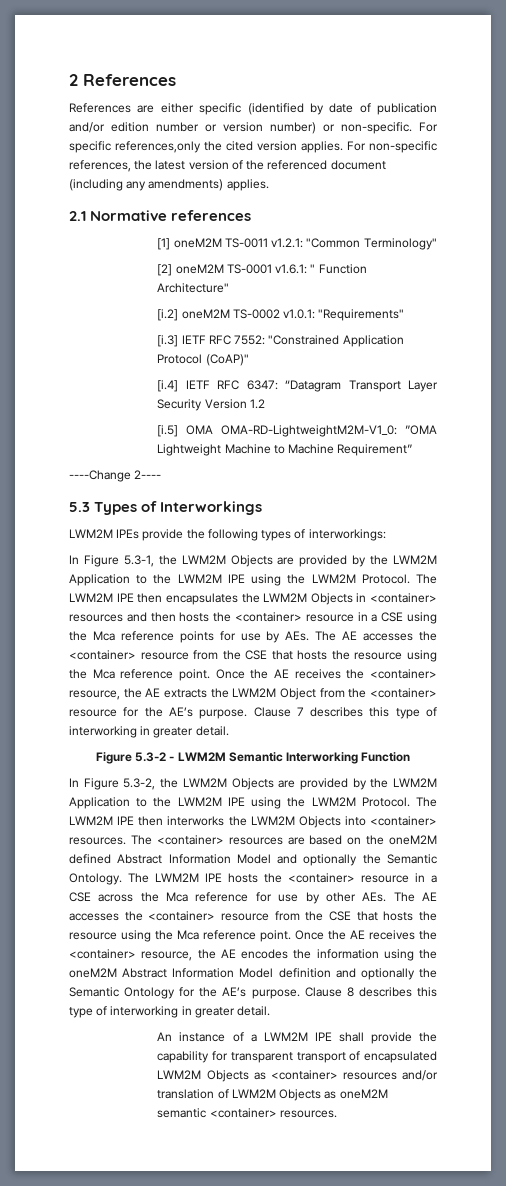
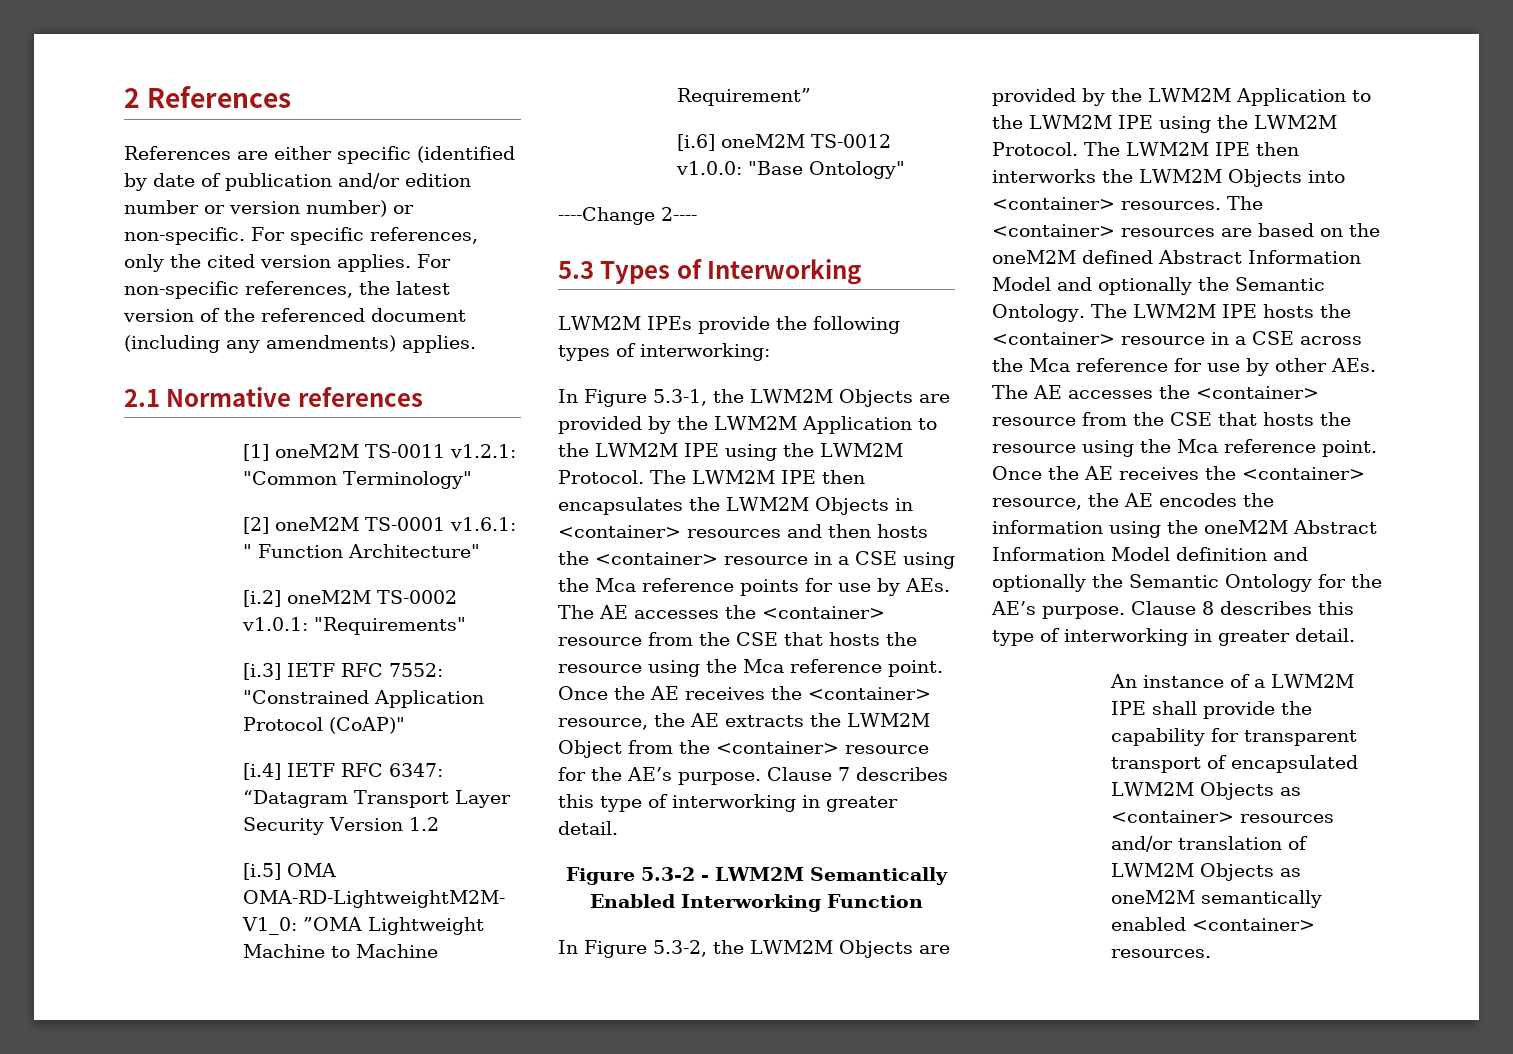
[115,141,201,153] references,only -> [369,227,478,244] [124,254,164,272] references, only
(413, 450) none -> [677,134,892,151] [676,161,906,179] // [i.6] oneM2M TS-0012 v1.0.0: "Base Ontology"
[160,501,263,515] Interworkings -> [707,259,862,285] Interworking
[308,529,386,541] interworkings: -> [640,343,770,361] interworking:
[228,752,283,762] Semantic -> [809,867,948,885] [590,894,675,908] Semantically Enabled
[157,1108,207,1118] semantic -> [1201,890,1323,908] [1111,917,1187,931] semantically enabled

